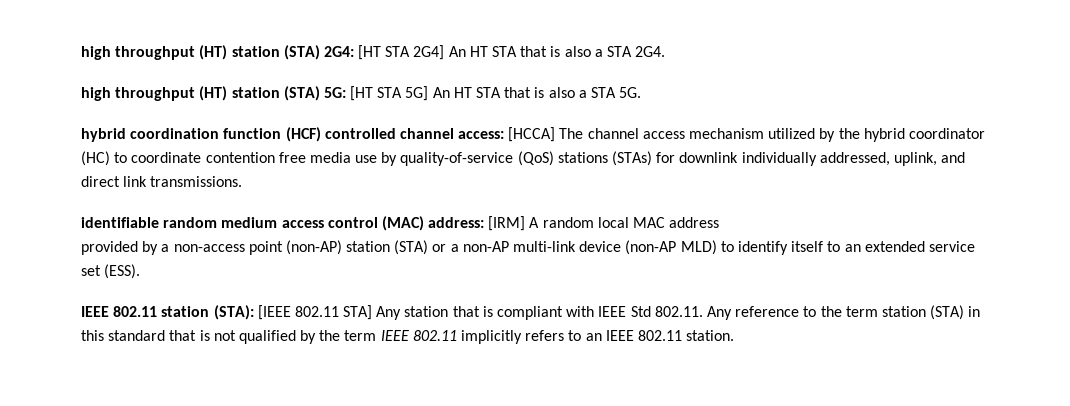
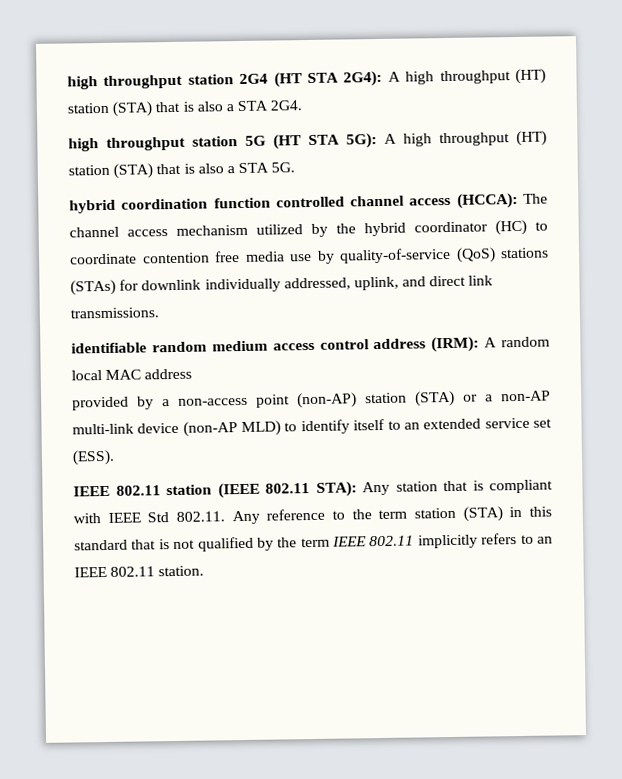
[81,45,518,60] high throughput (HT) station (STA) 2G4: [HT STA 2G4] An HT STA -> [67,68,546,90] [67,101,154,117] high throughput station 2G4 (HT STA 2G4): A high throughput (HT) station (STA)
[199,86,502,101] (HT) station (STA) 5G: [HT STA 5G] An HT STA -> [192,130,547,150] [68,163,154,179] station 5G (HT STA 5G): A high throughput (HT) station (STA)
[285,127,321,142] (HCF) -> (271, 203) none
[458,127,556,142] access: [HCCA] -> [409,192,518,209] access (HCCA):
[381,216,526,231] (MAC) address: [IRM] -> [373,336,480,353] address (IRM):
[213,305,373,320] (STA): [IEEE 802.11 STA] -> [217,481,357,499] (IEEE 802.11 STA):

